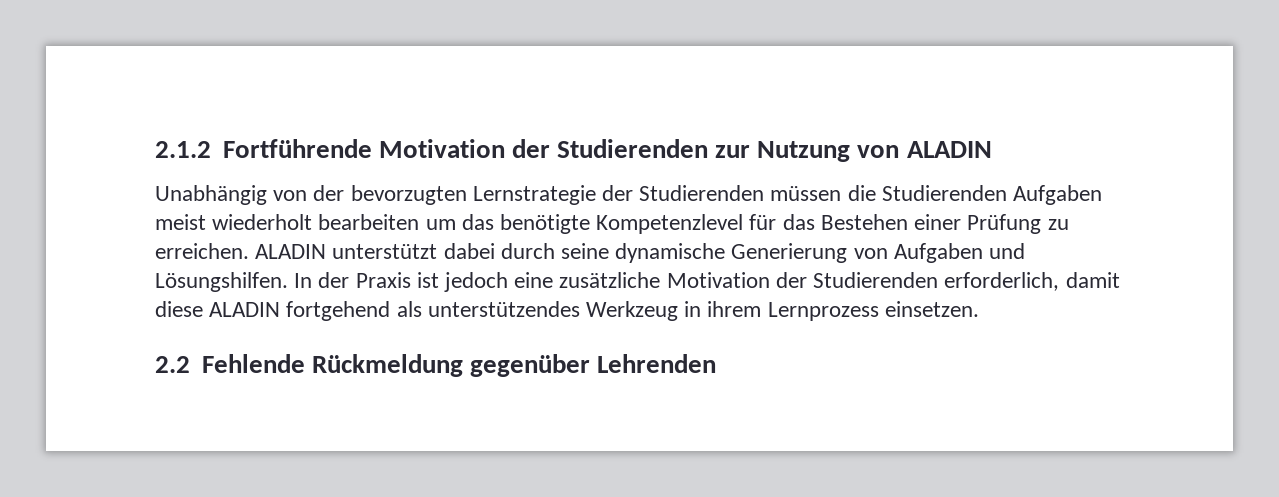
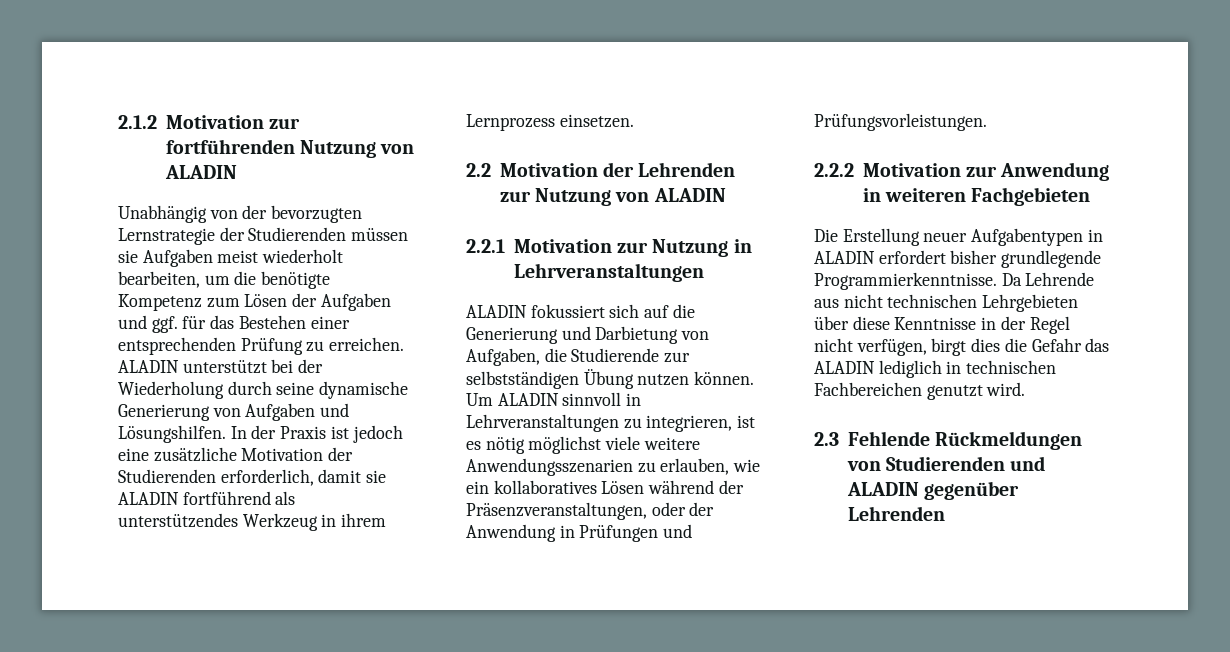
[222,139,751,158] Fortführende Motivation der Studierenden zur -> [165,115,301,129] [165,139,295,154] Motivation zur fortführenden
[847,185,1007,201] die Studierenden -> [118,250,138,263] sie
[318,214,744,234] bearbeiten um das benötigte Kompetenzlevel -> [118,271,331,289] [118,293,391,311] [118,315,178,333] bearbeiten, um die benötigte Kompetenz zum Lösen der Aufgaben und ggf.
(962, 222) none -> [118,337,236,355] entsprechenden
[443,243,495,259] dabei -> [271,359,324,373] [118,381,224,399] bei der Wiederholung
[155,301,391,321] diese ALADIN fortgehend -> [366,470,387,483] [118,491,271,505] sie ALADIN fortführend
[201,354,463,377] Fehlende Rückmeldung -> [499,162,736,177] [499,188,726,206] [466,239,752,257] [513,263,704,282] [466,304,695,318] [466,326,710,344] [466,348,691,366] [466,369,755,389] [466,392,642,406] [466,414,756,432] [466,436,700,454] [466,458,761,476] [466,480,744,494] [466,502,715,520] [466,524,693,542] [814,113,987,131] [814,162,1110,181] [862,187,1091,206] [814,228,1103,246] [814,250,1102,268] [814,272,1095,290] [814,294,1079,312] [814,316,1070,334] [814,338,1110,356] [814,360,1057,378] [814,382,1026,400] [814,431,1083,450] [846,456,1046,471] [846,482,919,496] Motivation der Lehrenden zur Nutzung von ALADIN // 2.2.1 Motivation zur Nutzung in Lehrveranstaltungen // ALADIN fokussiert sich auf die Generierung und Darbietung von Aufgaben, die Studierende zur selbstständigen Übung nutzen können. Um ALADIN sinnvoll in Lehrveranstaltungen zu integrieren, ist es nötig möglichst viele weitere Anwendungsszenarien zu erlauben, wie ein kollaboratives Lösen während der Präsenzveranstaltungen, oder der Anwendung in Prüfungen und Prüfungsvorleistungen. // 2.2.2 Motivation zur Anwendung in weiteren Fachgebieten // Die Erstellung neuer Aufgabentypen in ALADIN erfordert bisher grundlegende Programmierkenntnisse. Da Lehrende aus nicht technischen Lehrgebieten über diese Kenntnisse in der Regel nicht verfügen, birgt dies die Gefahr das ALADIN lediglich in technischen Fachbereichen genutzt wird. // 2.3 Fehlende Rückmeldungen von Studierenden und ALADIN

